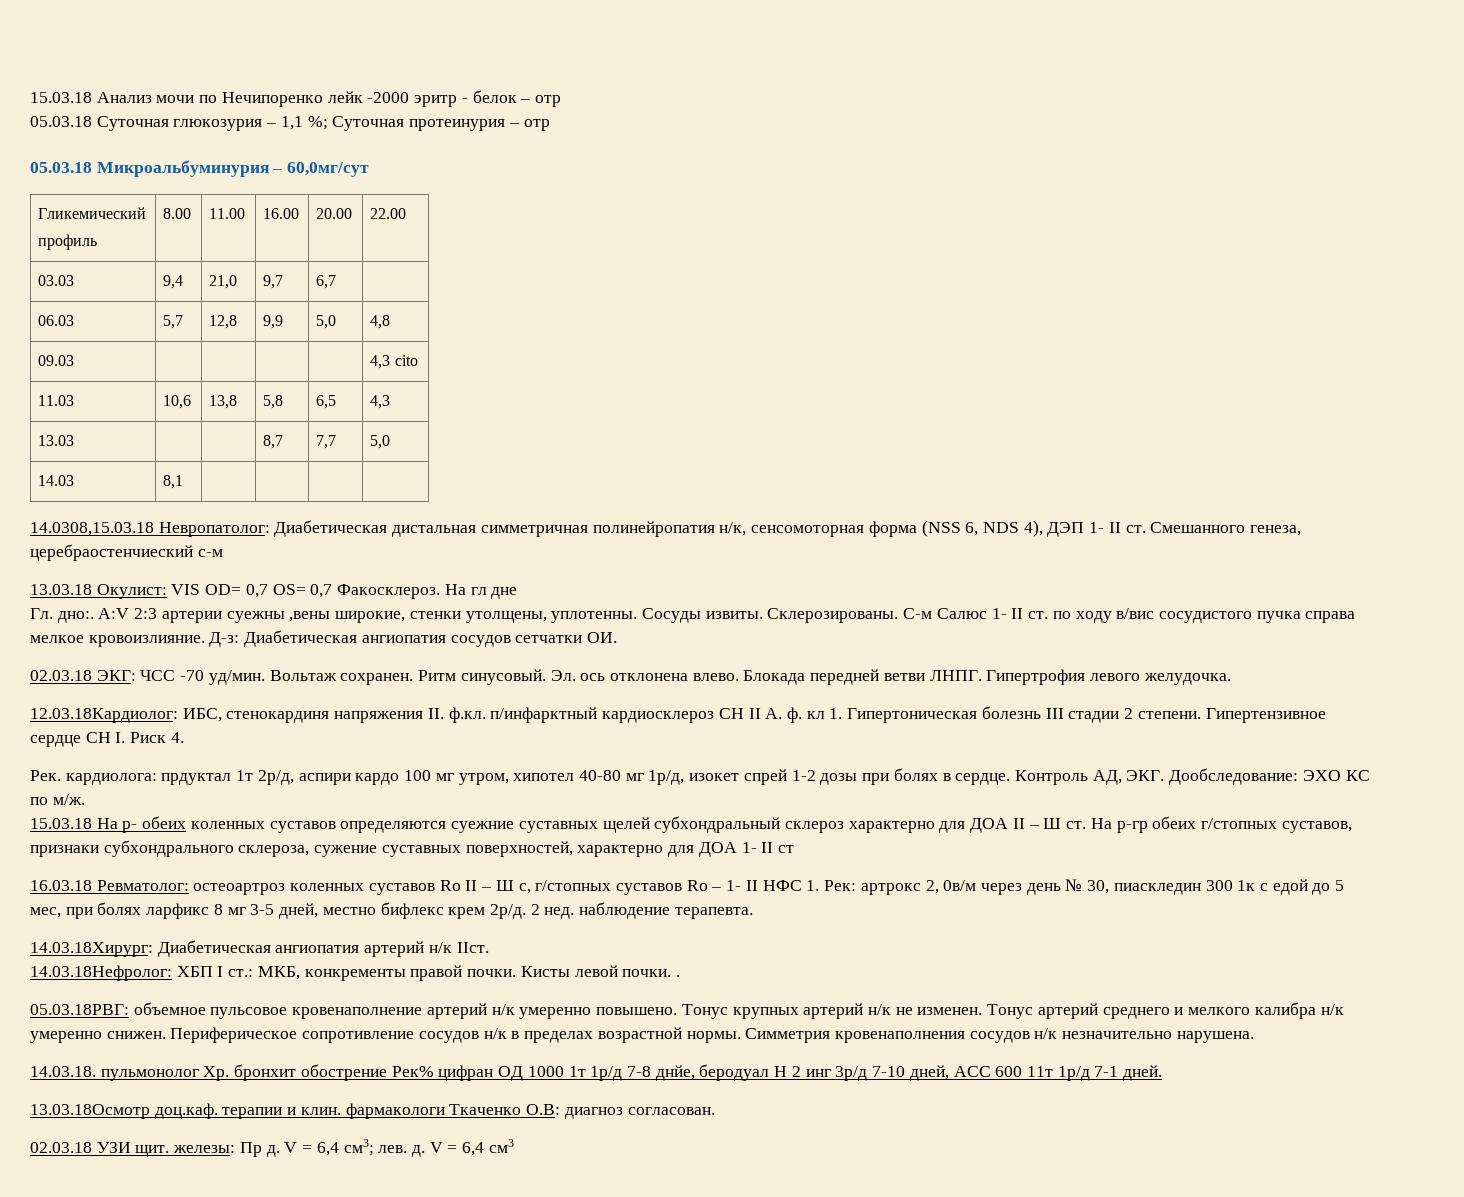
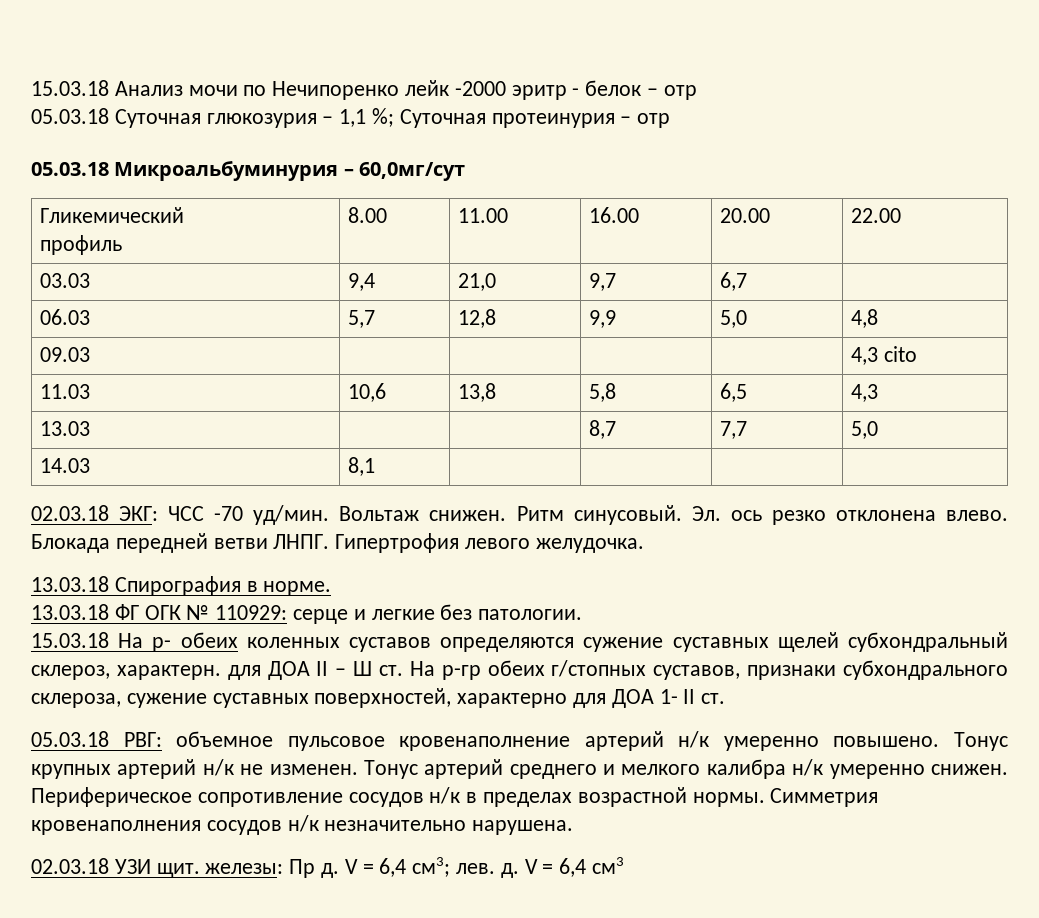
[30,520,1302,537] [30,544,223,561] [30,584,518,599] [30,608,1356,623] [30,630,618,647] // 14.0308,15.03.18 Невропатолог: Диабетическая дистальная симметричная полинейропатия н/к, сенсомоторная форма (NSS 6, NDS 4), ДЭП 1- II ст. Смешанного генеза, церебраостенчиеский с-м // 13.03.18 Окулист: VIS OD= 0,7 OS= 0,7 Факосклероз. На гл дне // Гл. дно:. А:V 2:3 артерии суежны ,вены широкие, стенки утолщены, уплотенны. Сосуды извиты. Склерозированы. С-м Салюс 1- II ст. по ходу в/вис сосудистого пучка справа мелкое кровоизлияние. Д-з: Диабетическая ангиопатия сосудов сетчатки ОИ. -> (376, 466) none
[340,673,414,685] сохранен. -> [429,510,507,521] снижен.
(606, 677) none -> [771,510,826,525] резко
[30,706,1326,723] [30,732,184,747] [30,768,1370,785] [30,794,85,805] 12.03.18Кардиолог: ИБС, стенокардиня напряжения II. ф.кл. п/инфарктный кардиосклероз СН II А. ф. кл 1. Гипертоническая болезнь III стадии 2 степени. Гипертензивное сердце СН I. Риск 4. // Рек. кардиолога: прдуктал 1т 2р/д, аспири кардо 100 мг утром, хипотел 40-80 мг 1р/д, изокет спрей 1-2 дозы при болях в сердце. Контроль АД, ЭКГ. Дообследование: ЭХО КС по м/ж. -> [31,576,332,596] [31,604,583,624] 13.03.18 Спирография в норме. // 13.03.18 ФГ ОГК № 110929: серце и легкие без патологии.
[451,821,515,833] суежние -> [583,637,664,652] сужение
[784,821,935,833] склероз характерно -> [31,665,221,680] склероз, характерн.
[777,845,794,853] [30,879,1345,895] [30,902,753,919] [30,940,489,957] [30,965,680,981] [30,1004,129,1015] ст // 16.03.18 Ревматолог: остеоартроз коленных суставов Ro II – Ш с, г/стопных суставов Ro – 1- II НФС 1. Рек: артрокс 2, 0в/м через день № 30, пиаскледин 300 1к с едой до 5 мес, при болях ларфикс 8 мг 3-5 дней, местно бифлекс крем 2р/д. 2 нед. наблюдение терапевта. // 14.03.18Хирург: Диабетическая ангиопатия артерий н/к IIcт. // 14.03.18Нефролог: ХБП I ст.: МКБ, конкременты правой почки. Кисты левой почки. . // 05.03.18РВГ: -> [701,693,726,704] [31,731,162,747] ст. // 05.03.18 РВГ:
[30,1064,1163,1081] [30,1103,715,1119] // 14.03.18. пульмонолог Хр. бронхит обострение Рек% цифран ОД 1000 1т 1р/д 7-8 днйе, беродуал Н 2 инг 3р/д 7-10 дней, АСС 600 11т 1р/д 7-1 дней. // 13.03.18Осмотр доц.каф. терапии и клин. фармакологи Ткаченко О.В: диагноз согласован. -> (574, 827) none

